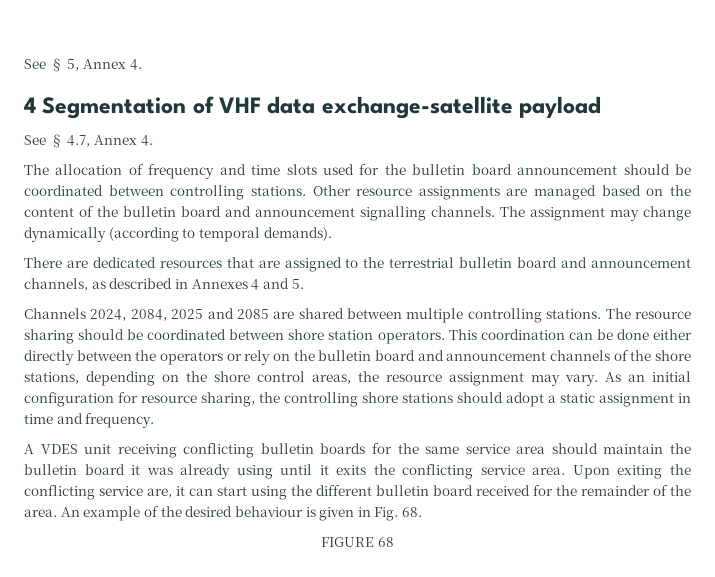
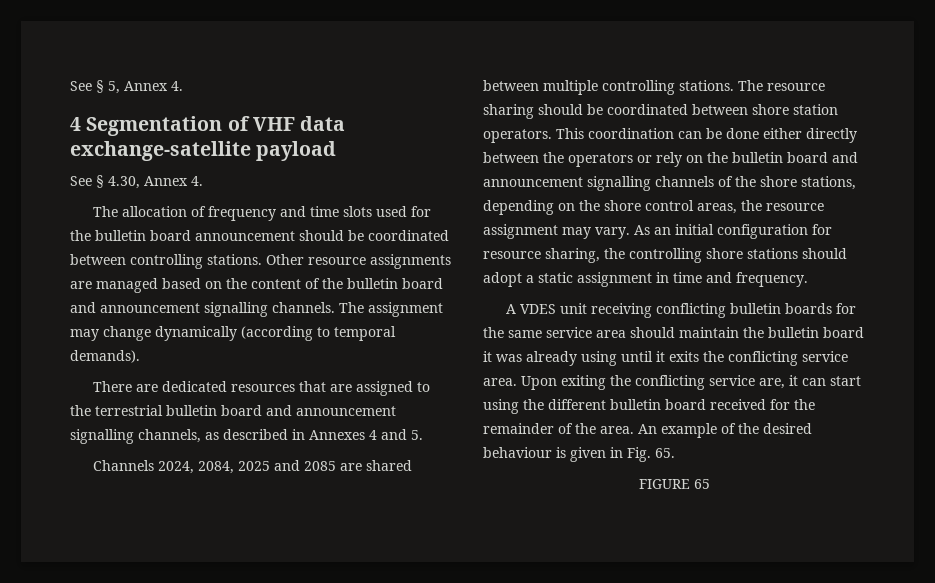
[67,135,91,147] 4.7, -> [108,176,140,189] 4.30,
(691, 263) none -> [70,429,134,444] signalling
(547, 356) none -> [587,176,651,191] signalling
[402,507,423,517] 68. -> [655,448,675,458] 65.
[377,537,394,547] 68 -> [693,479,710,489] 65

